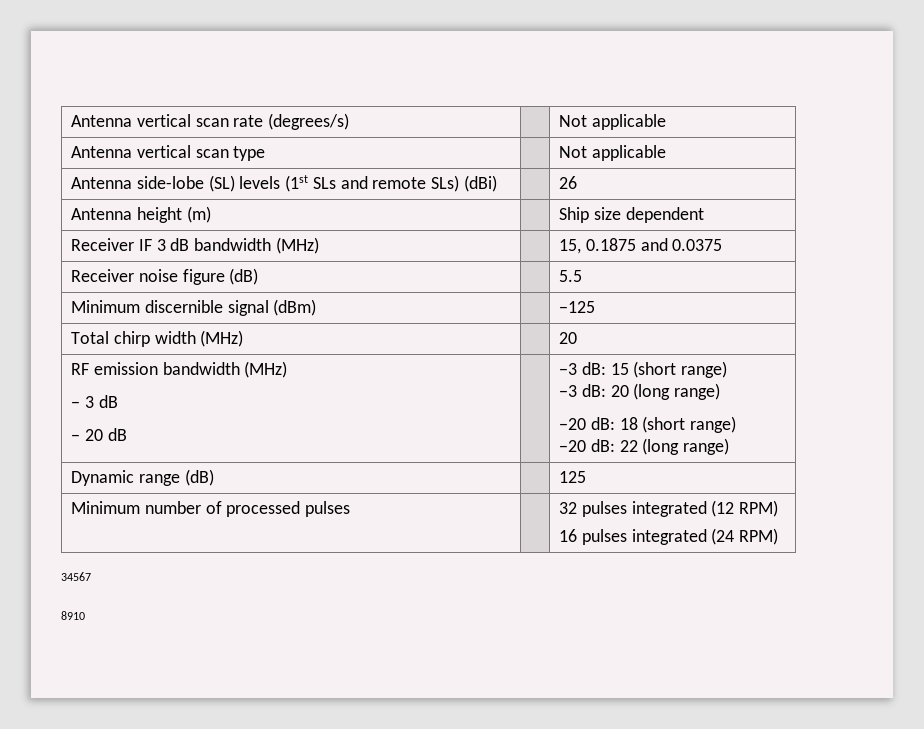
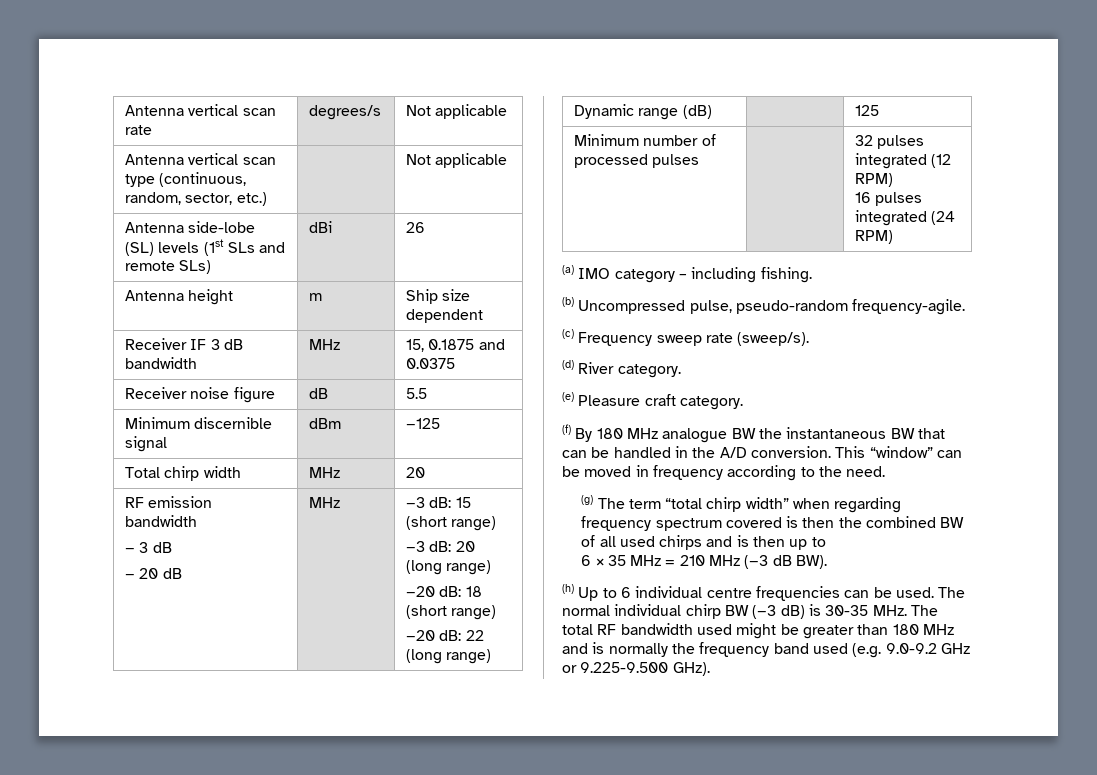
[268,113,350,130] (degrees/s) | -> [309,105,382,120] | degrees/s
(266, 153) none -> [159,172,247,187] [125,192,267,206] (continuous, random, sector, etc.)
[463,175,497,192] (dBi) | -> [309,221,333,233] | dBi
[186,206,211,223] (m) | -> [309,293,323,301] | m
[275,237,319,254] (MHz) | -> [309,339,341,350] | MHz
[229,268,259,285] (dB) | -> [309,388,329,399] | dB
[273,299,317,316] (dBm) | -> [309,418,342,429] | dBm
[200,330,244,347] (MHz) | -> [309,467,341,478] | MHz
[244,361,288,378] (MHz) -> (198, 521) none
(127, 434) none -> [309,497,341,508] MHz
[61,572,91,581] [61,611,85,620] 34567 // 8910 -> [562,265,812,283] [562,297,966,315] [562,329,810,346] [562,360,681,378] [562,392,743,410] [562,424,945,443] [562,446,962,458] [562,465,886,481] [581,495,902,513] [581,516,965,531] [581,535,826,550] [581,555,828,569] [562,584,966,601] [562,604,938,619] [562,623,954,639] [562,642,970,658] [562,662,710,676] (a) IMO category – including fishing. // (b) Uncompressed pulse, pseudo-random frequency-agile. // (c) Frequency sweep rate (sweep/s). // (d) River category. // (e) Pleasure craft category. // (f) By 180 MHz analogue BW the instantaneous BW that can be handled in the A/D conversion. This “window” can be moved in frequency according to the need. // (g) The term “total chirp width” when regarding frequency spectrum covered is then the combined BW of all used chirps and is then up to // 6 × 35 MHz = 210 MHz (−3 dB BW). // (h) Up to 6 individual centre frequencies can be used. The normal individual chirp BW (−3 dB) is 30-35 MHz. The total RF bandwidth used might be greater than 180 MHz and is normally the frequency band used (e.g. 9.0-9.2 GHz or 9.225-9.500 GHz).

